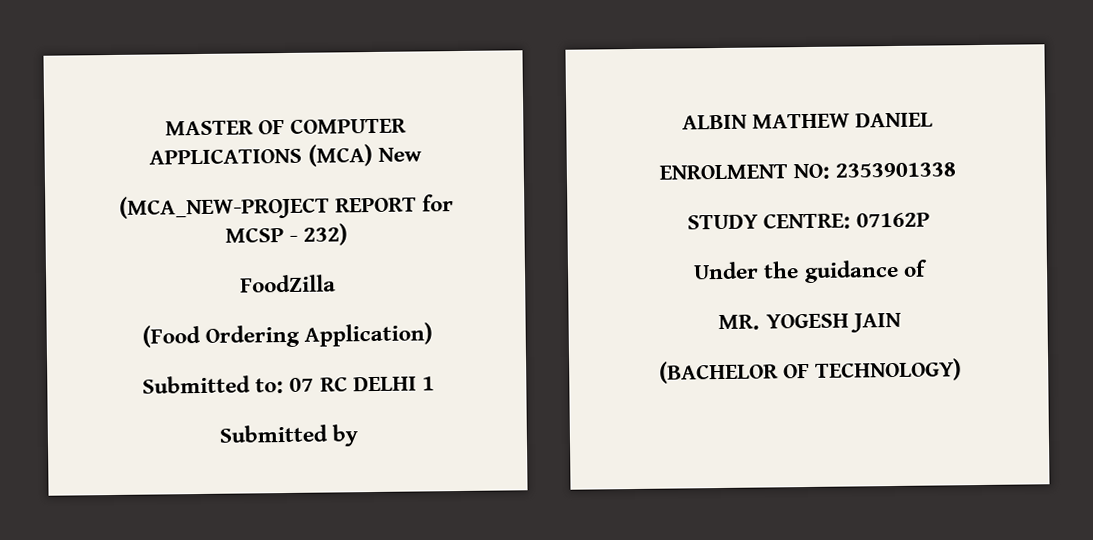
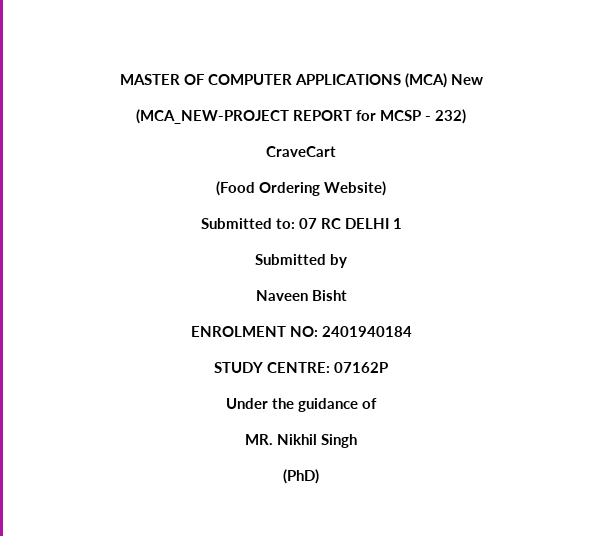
[239,274,336,293] FoodZilla -> [266,146,336,157] CraveCart
[304,322,434,347] Application) -> [324,181,386,196] Website)
[681,112,934,130] ALBIN MATHEW DANIEL -> [255,290,347,301] Naveen Bisht
[835,162,957,178] 2353901338 -> [321,326,412,337] 2401940184
[765,312,901,333] [658,358,963,384] YOGESH JAIN // (BACHELOR OF TECHNOLOGY) -> [277,434,357,448] [283,469,319,484] Nikhil Singh // (PhD)

